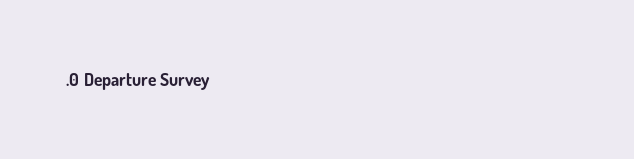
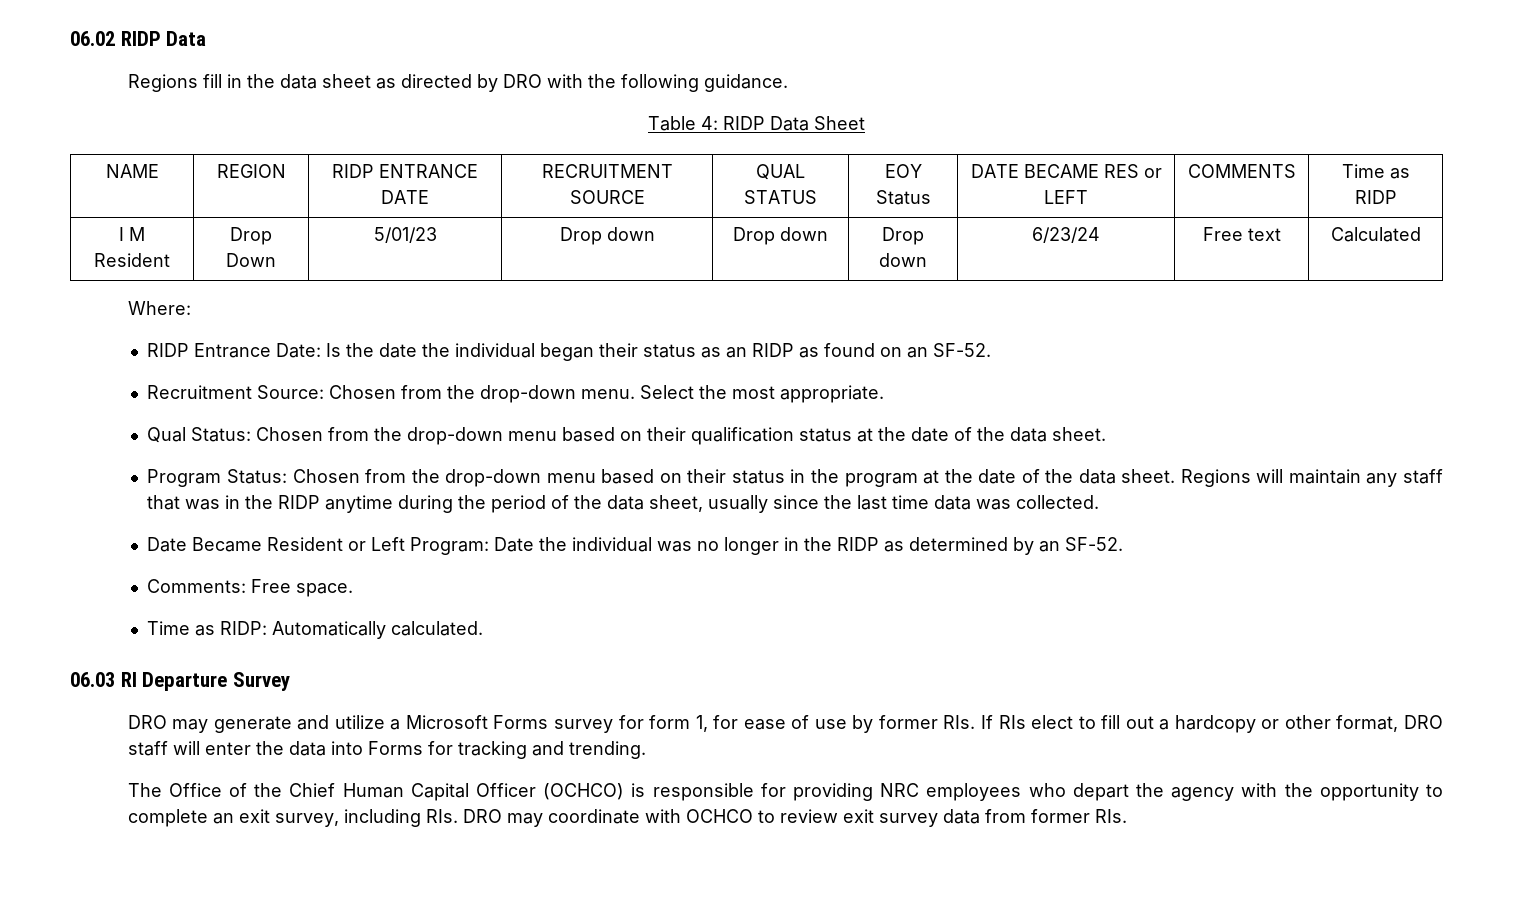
[66,73,211,90] .0 Departure Survey -> [70,31,207,46] [127,74,788,92] [648,116,865,131] [105,164,159,178] [216,164,286,178] [332,164,478,178] [381,190,429,204] [541,164,673,178] [569,190,645,204] [756,164,805,180] [744,190,817,204] [884,164,922,178] [875,190,931,205] [970,164,1162,178] [1044,190,1088,204] [1187,164,1296,178] [1341,164,1410,179] [1354,190,1397,204] [119,227,145,241] [94,253,170,267] [230,227,272,245] [226,253,276,267] [373,227,437,243] [559,227,655,245] [733,227,828,245] [882,227,924,245] [879,253,927,267] [1032,227,1100,243] [1202,227,1281,241] [1330,227,1421,242] [127,301,191,315] [147,343,992,361] [147,385,885,403] [147,427,1107,445] [147,469,1444,487] [147,495,1100,513] [147,537,1124,555] [147,579,354,597] [147,621,484,639] [70,672,290,691] [127,715,1444,733] [127,741,646,759] [127,783,1443,801] [127,809,1127,827] 06.02 RIDP Data // Regions fill in the data sheet as directed by DRO with the following guidance. // Table 4: RIDP Data Sheet // NAME | REGION | RIDP ENTRANCE DATE | RECRUITMENT SOURCE | QUAL STATUS | EOY Status | DATE BECAME RES or LEFT | COMMENTS | Time as RIDP // I M Resident | Drop Down | 5/01/23 | Drop down | Drop down | Drop down | 6/23/24 | Free text | Calculated // Where: // RIDP Entrance Date: Is the date the individual began their status as an RIDP as found on an SF-52. // Recruitment Source: Chosen from the drop-down menu. Select the most appropriate. // Qual Status: Chosen from the drop-down menu based on their qualification status at the date of the data sheet. // Program Status: Chosen from the drop-down menu based on their status in the program at the date of the data sheet. Regions will maintain any staff that was in the RIDP anytime during the period of the data sheet, usually since the last time data was collected. // Date Became Resident or Left Program: Date the individual was no longer in the RIDP as determined by an SF-52. // Comments: Free space. // Time as RIDP: Automatically calculated. // 06.03 RI Departure Survey // DRO may generate and utilize a Microsoft Forms survey for form 1, for ease of use by former RIs. If RIs elect to fill out a hardcopy or other format, DRO staff will enter the data into Forms for tracking and trending. // The Office of the Chief Human Capital Officer (OCHCO) is responsible for providing NRC employees who depart the agency with the opportunity to complete an exit survey, including RIs. DRO may coordinate with OCHCO to review exit survey data from former RIs.

